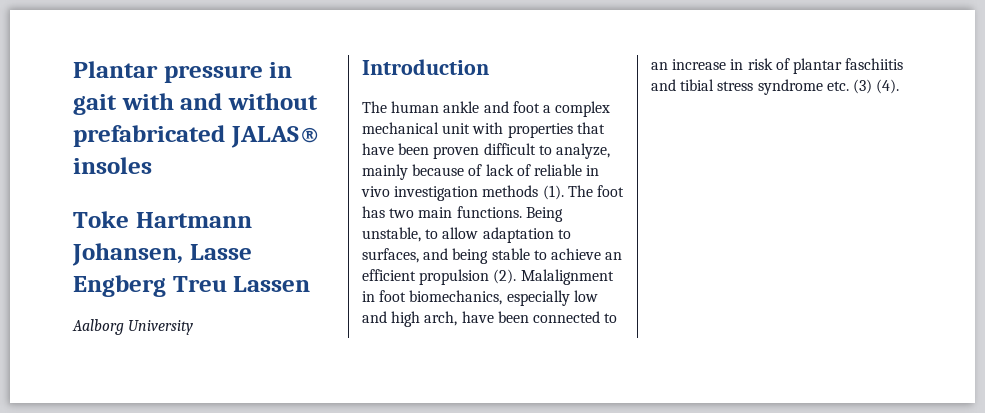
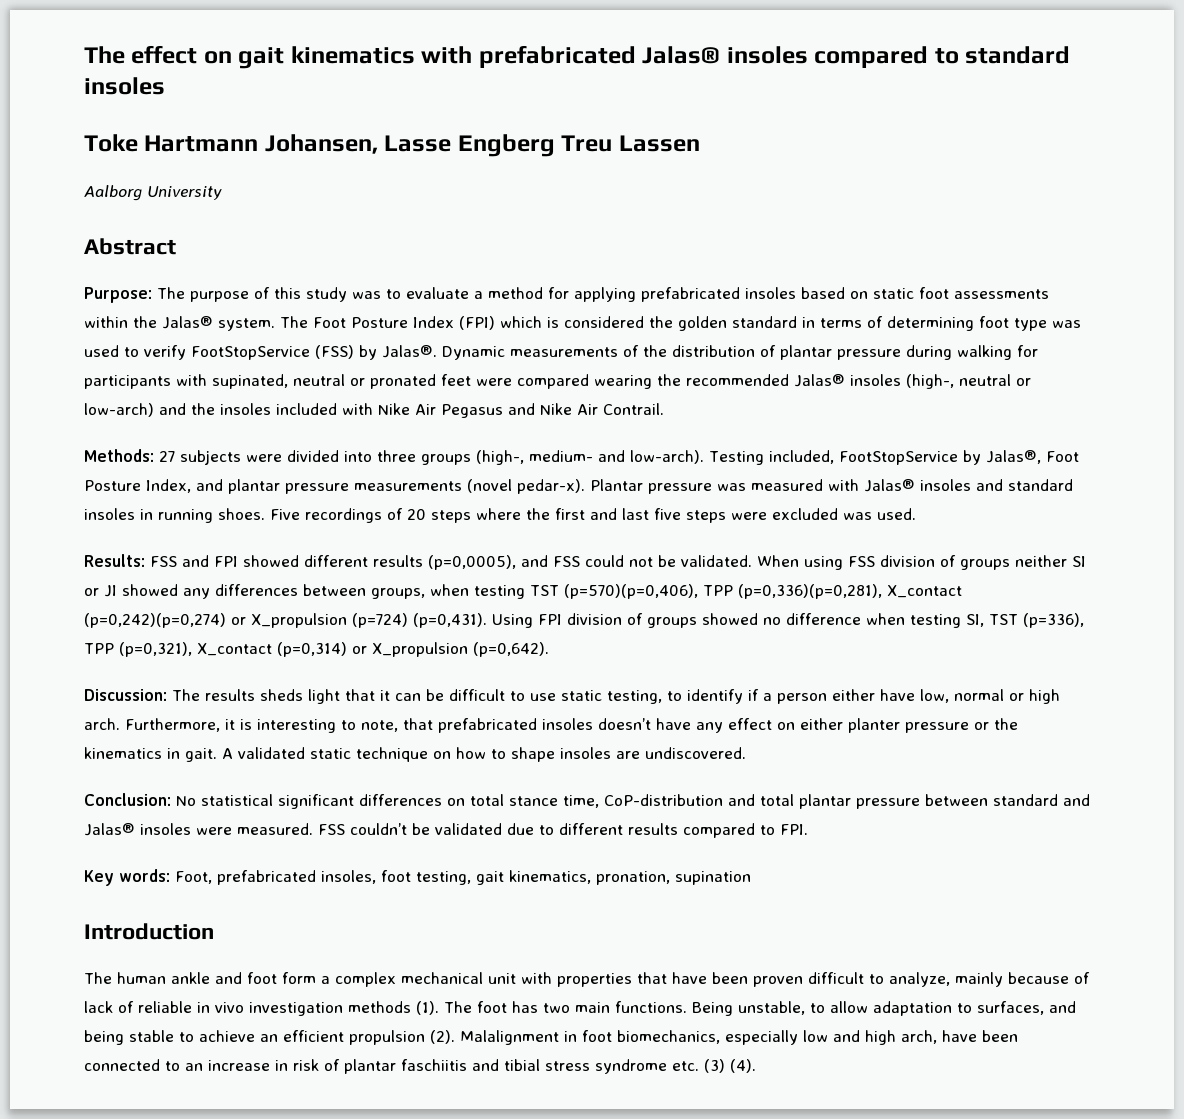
[73,61,293,83] [73,93,318,115] [73,125,320,148] Plantar pressure in gait with and without prefabricated JALAS® -> [84,45,1071,69] The effect on gait kinematics with prefabricated Jalas® insoles compared to standard
(194, 327) none -> [84,238,176,255] [84,287,1049,303] [84,316,1081,331] [84,345,1038,360] [84,374,1031,389] [84,403,664,418] [84,449,1079,465] [84,479,1073,494] [84,508,916,523] [84,554,1086,570] [84,584,962,599] [84,613,1084,628] [84,642,549,657] [84,689,1060,704] [84,718,1018,733] [84,747,746,762] [84,793,1090,809] [84,823,808,838] [84,869,751,886] // Abstract // Purpose: The purpose of this study was to evaluate a method for applying prefabricated insoles based on static foot assessments within the Jalas® system. The Foot Posture Index (FPI) which is considered the golden standard in terms of determining foot type was used to verify FootStopService (FSS) by Jalas®. Dynamic measurements of the distribution of plantar pressure during walking for participants with supinated, neutral or pronated feet were compared wearing the recommended Jalas® insoles (high-, neutral or low-arch) and the insoles included with Nike Air Pegasus and Nike Air Contrail. // Methods: 27 subjects were divided into three groups (high-, medium- and low-arch). Testing included, FootStopService by Jalas®, Foot Posture Index, and plantar pressure measurements (novel pedar-x). Plantar pressure was measured with Jalas® insoles and standard insoles in running shoes. Five recordings of 20 steps where the first and last five steps were excluded was used. // Results: FSS and FPI showed different results (p=0,0005), and FSS could not be validated. When using FSS division of groups neither SI or JI showed any differences between groups, when testing TST (p=570)(p=0,406), TPP (p=0,336)(p=0,281), X_contact (p=0,242)(p=0,274) or X_propulsion (p=724) (p=0,431). Using FPI division of groups showed no difference when testing SI, TST (p=336), TPP (p=0,321), X_contact (p=0,314) or X_propulsion (p=0,642). // Discussion: The results sheds light that it can be difficult to use static testing, to identify if a person either have low, normal or high arch. Furthermore, it is interesting to note, that prefabricated insoles doesn’t have any effect on either planter pressure or the kinematics in gait. A validated static technique on how to shape insoles are undiscovered. // Conclusion: No statistical significant differences on total stance time, CoP-distribution and total plantar pressure between standard and Jalas® insoles were measured. FSS couldn’t be validated due to different results compared to FPI. // Key words: Foot, prefabricated insoles, foot testing, gait kinematics, pronation, supination
(540, 107) none -> [282,972,316,984] form

